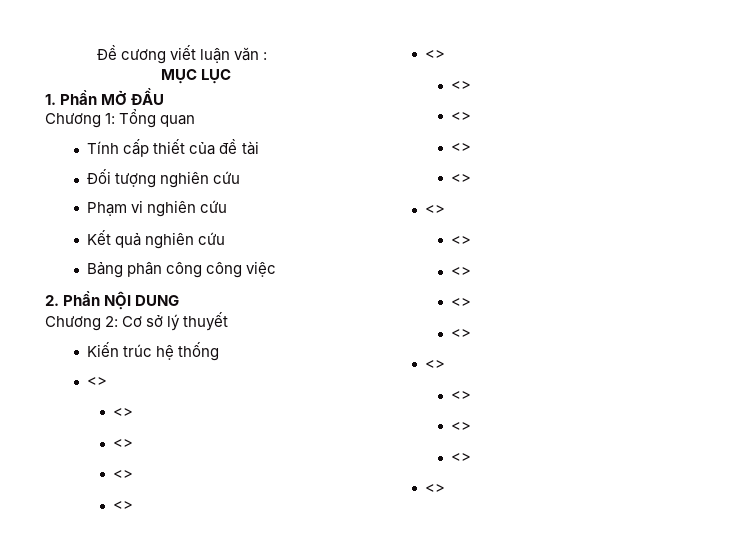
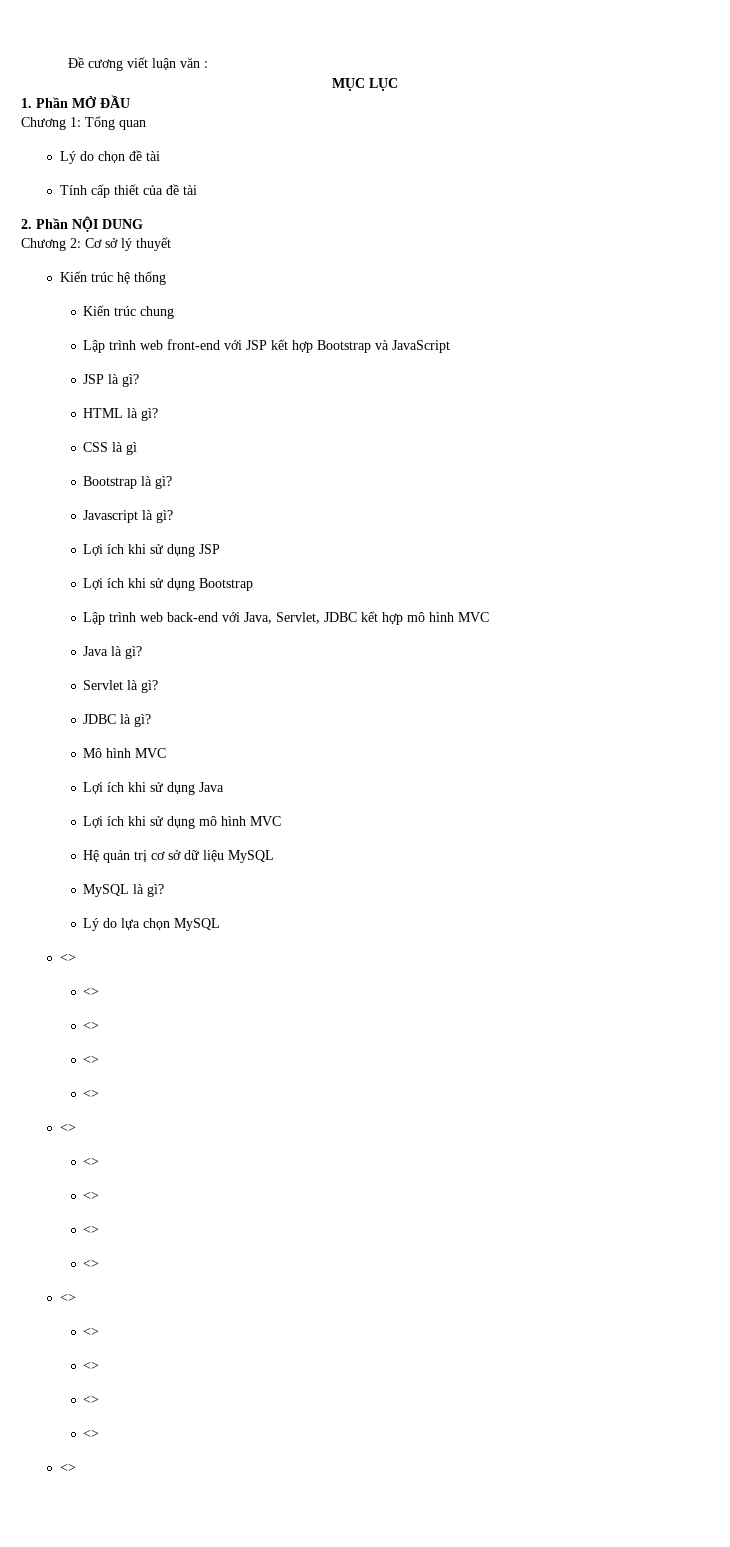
(196, 121) none -> [59,150,160,164] // Lý do chọn đề tài
[87,169,241,188] [87,200,228,217] [87,230,226,249] [87,261,277,278] // Đối tượng nghiên cứu // Phạm vi nghiên cứu // Kết quả nghiên cứu // Bảng phân công công việc -> (197, 190) none
(220, 351) none -> [83,305,175,319] [83,339,451,353] [83,374,140,387] [83,408,159,421] [83,442,138,455] [83,476,173,489] [83,510,174,523] [83,544,221,557] [83,578,254,591] [83,611,490,625] [83,646,143,659] [83,680,159,693] [83,714,152,727] [83,748,167,758] [83,782,225,795] [83,816,282,829] [83,850,275,863] [83,884,165,897] [83,918,221,931] // Kiến trúc chung // Lập trình web front-end với JSP kết hợp Bootstrap và JavaScript // JSP là gì? // HTML là gì? // CSS là gì // Bootstrap là gì? // Javascript là gì? // Lợi ích khi sử dụng JSP // Lợi ích khi sử dụng Bootstrap // Lập trình web back-end với Java, Servlet, JDBC kết hợp mô hình MVC // Java là gì? // Servlet là gì? // JDBC là gì? // Mô hình MVC // Lợi ích khi sử dụng Java // Lợi ích khi sử dụng mô hình MVC // Hệ quản trị cơ sở dữ liệu MySQL // MySQL là gì? // Lý do lựa chọn MySQL
[451,391,472,400] [451,422,472,431] [451,453,472,462] [425,484,446,493] // <> // <> // <> // <> -> (76, 1467) none

